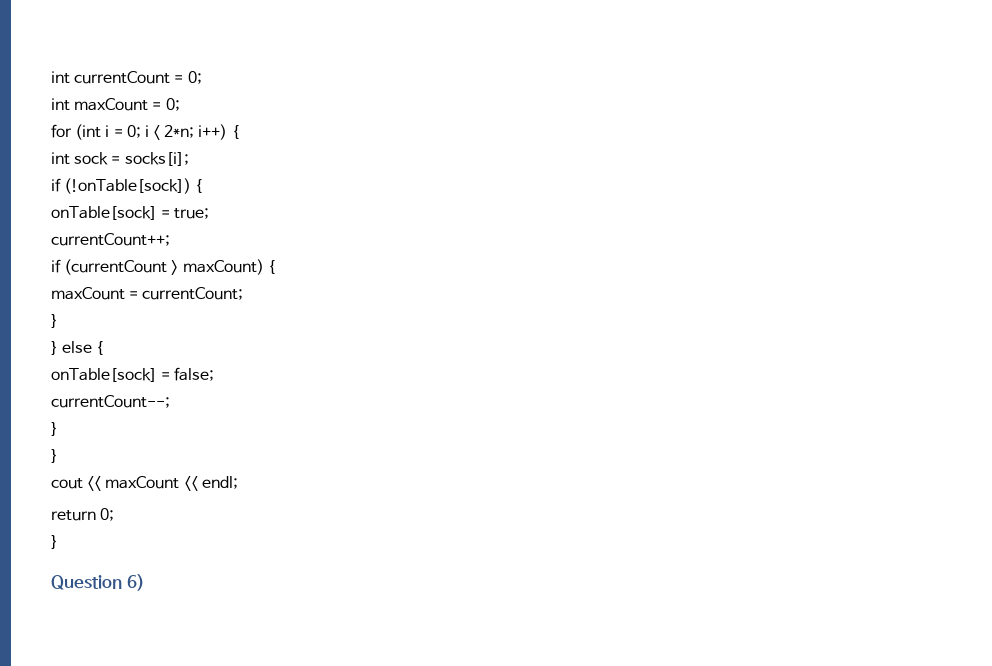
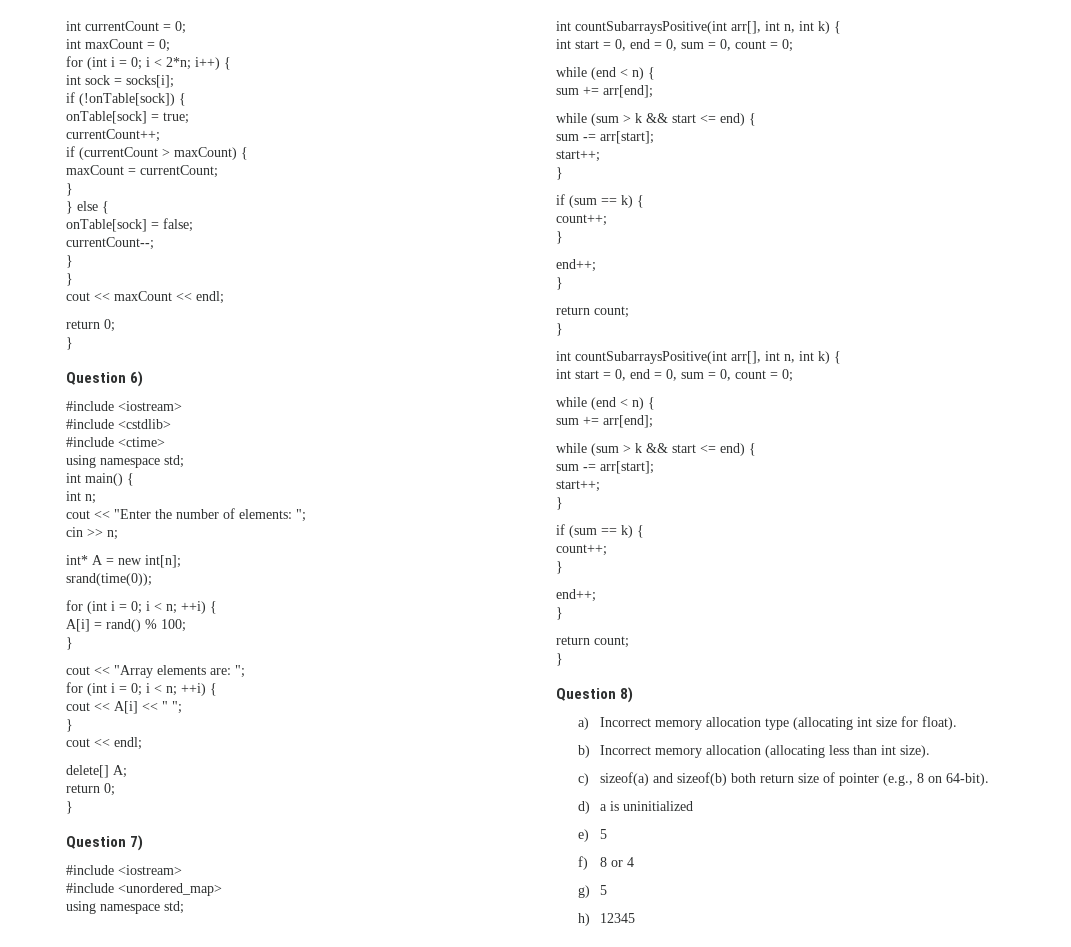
(145, 582) none -> [66,401,182,411] [66,419,171,429] [66,437,165,447] [66,455,184,468] [66,473,134,486] [66,491,96,504] [66,508,306,522] [66,527,118,540] [66,555,181,568] [66,573,152,586] [66,600,217,614] [66,619,186,632] [66,637,73,650] [66,665,245,678] [66,682,217,696] [66,701,182,714] [66,719,73,732] [66,737,142,750] [66,765,127,778] [66,783,115,796] [66,801,73,814] [66,835,144,851] [66,865,182,875] [66,883,222,896] [66,901,184,914] [556,21,841,34] [556,39,793,52] [556,67,655,80] [556,85,653,98] [556,113,756,126] [556,131,654,144] [556,150,600,162] [556,167,563,180] [556,194,644,208] [556,214,607,226] [556,231,563,244] [556,259,596,272] [556,277,563,290] [556,306,629,318] [556,323,563,336] [556,351,841,364] [556,369,793,382] [556,397,655,410] [556,415,653,428] [556,443,756,456] [556,461,654,474] [556,480,600,492] [556,497,563,510] [556,524,644,538] [556,544,607,556] [556,561,563,574] [556,589,596,602] [556,607,563,620] [556,636,629,648] [556,653,563,666] [556,687,634,703] [577,716,957,730] [577,745,930,758] [577,772,989,786] [577,801,693,814] [577,829,607,842] [577,856,634,870] [577,885,607,898] [577,913,635,926] // #include <iostream> // #include <cstdlib> // #include <ctime> // using namespace std; // int main() { // int n; // cout << "Enter the number of elements: "; // cin >> n; // int* A = new int[n]; // srand(time(0)); // for (int i = 0; i < n; ++i) { // A[i] = rand() % 100; // } // cout << "Array elements are: "; // for (int i = 0; i < n; ++i) { // cout << A[i] << " "; // } // cout << endl; // delete[] A; // return 0; // } // Question 7) // #include <iostream> // #include <unordered_map> // using namespace std; // int countSubarraysPositive(int arr[], int n, int k) { // int start = 0, end = 0, sum = 0, count = 0; // while (end < n) { // sum += arr[end]; // while (sum > k && start <= end) { // sum -= arr[start]; // start++; // } // if (sum == k) { // count++; // } // end++; // } // return count; // } // int countSubarraysPositive(int arr[], int n, int k) { // int start = 0, end = 0, sum = 0, count = 0; // while (end < n) { // sum += arr[end]; // while (sum > k && start <= end) { // sum -= arr[start]; // start++; // } // if (sum == k) { // count++; // } // end++; // } // return count; // } // Question 8) // a) Incorrect memory allocation type (allocating int size for float). // b) Incorrect memory allocation (allocating less than int size). // c) sizeof(a) and sizeof(b) both return size of pointer (e.g., 8 on 64-bit). // d) a is uninitialized // e) 5 // f) 8 or 4 // g) 5 // h) 12345

